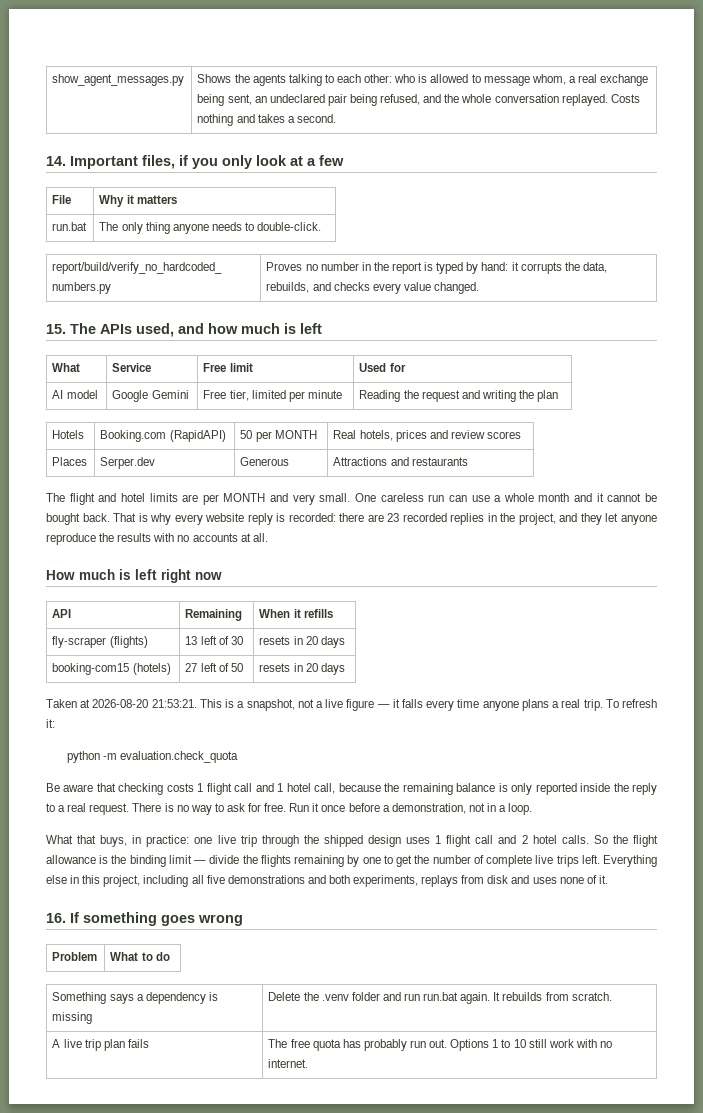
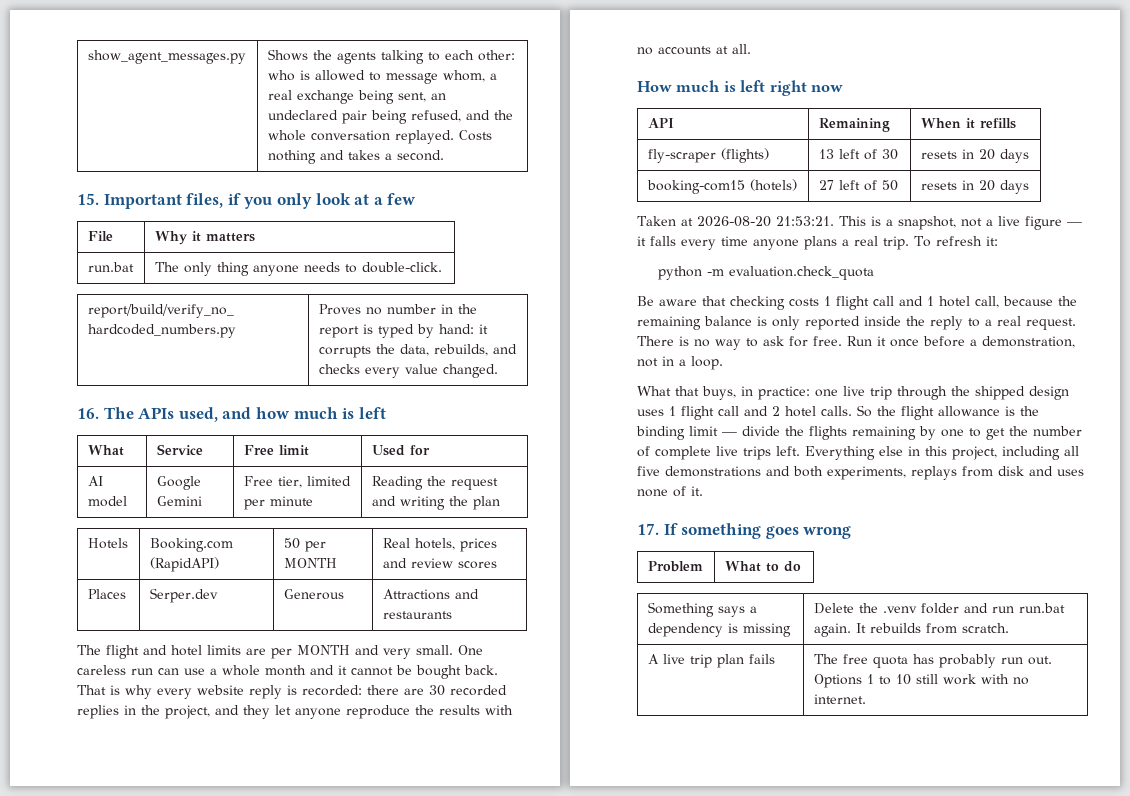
[46,156,66,166] 14. -> [77,193,99,205] 15.
[46,324,66,334] 15. -> [77,408,99,419] 16.
[387,513,400,522] 23 -> [429,685,445,696] 30
[46,913,66,923] 16. -> [637,523,659,535] 17.

